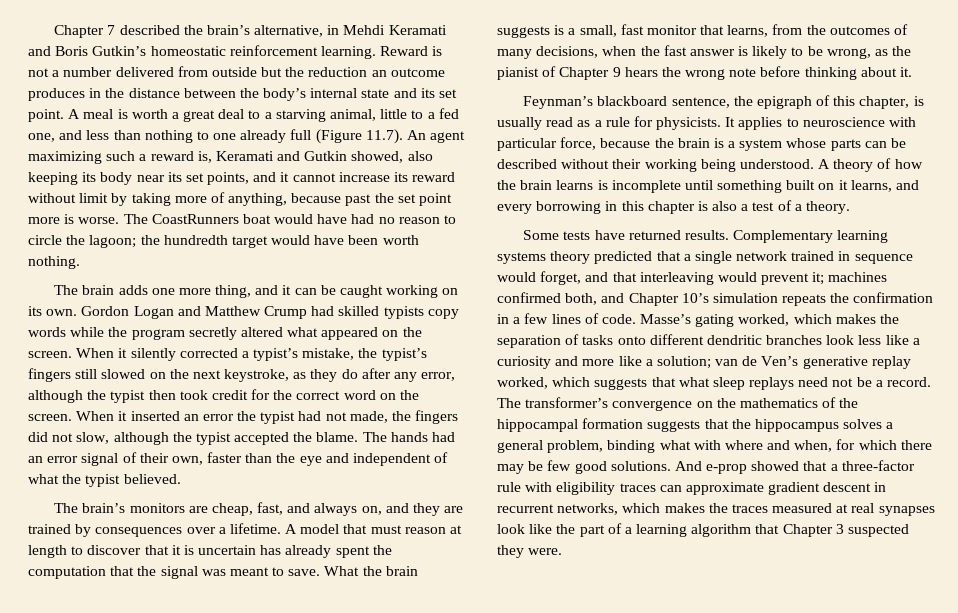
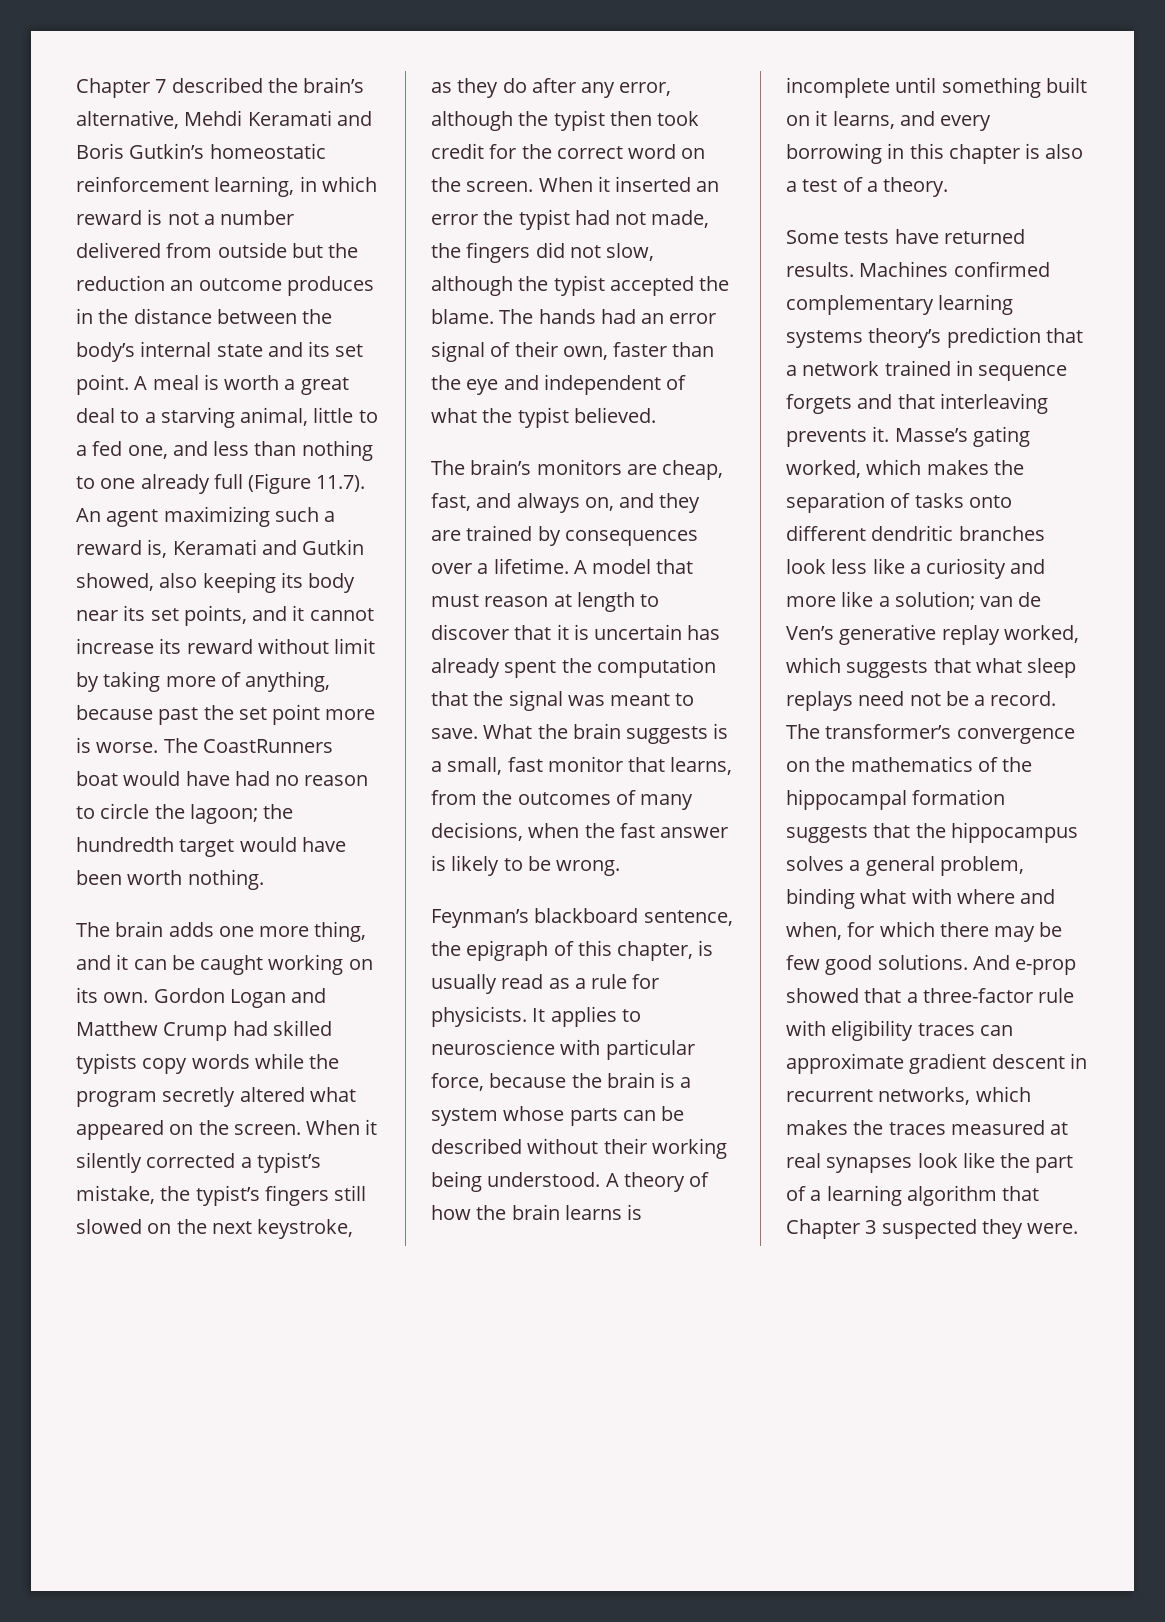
[327,25,340,35] in -> (179, 119) none
[320,46,429,59] learning. Reward -> [214,176,377,197] [76,210,142,225] learning, in which reward
[826,46,912,59] [497,66,913,80] wrong, as the pianist of Chapter 9 hears the wrong note before thinking about it. -> [556,860,621,876] wrong.
[733,230,889,243] [497,251,732,264] Complementary learning systems theory predicted that a single -> [859,261,1050,277] [786,294,1014,315] [786,327,1083,348] [786,365,797,376] Machines confirmed complementary learning systems theory’s prediction that a
[497,271,582,285] would forget, -> [786,394,852,414] forgets
[717,272,888,285] [497,292,934,306] [497,313,636,324] would prevent it; machines confirmed both, and Chapter 10’s simulation repeats the confirmation in a few lines of code. -> [786,426,890,447] prevents it.

